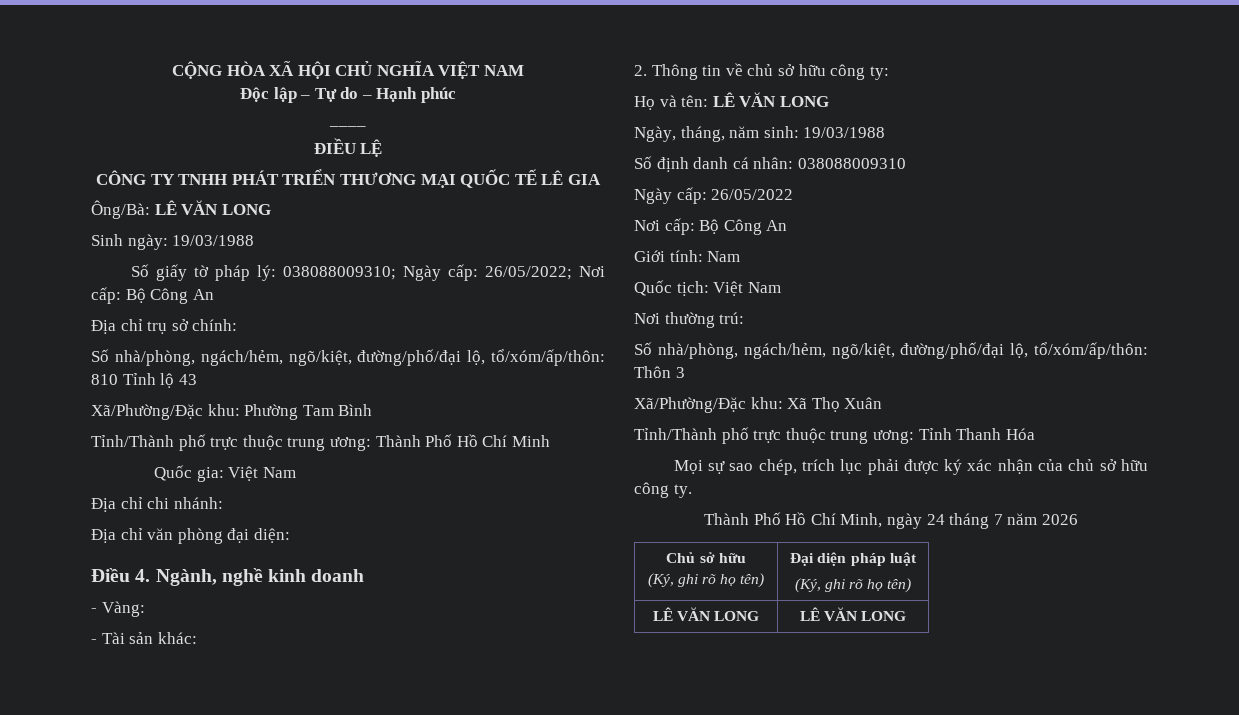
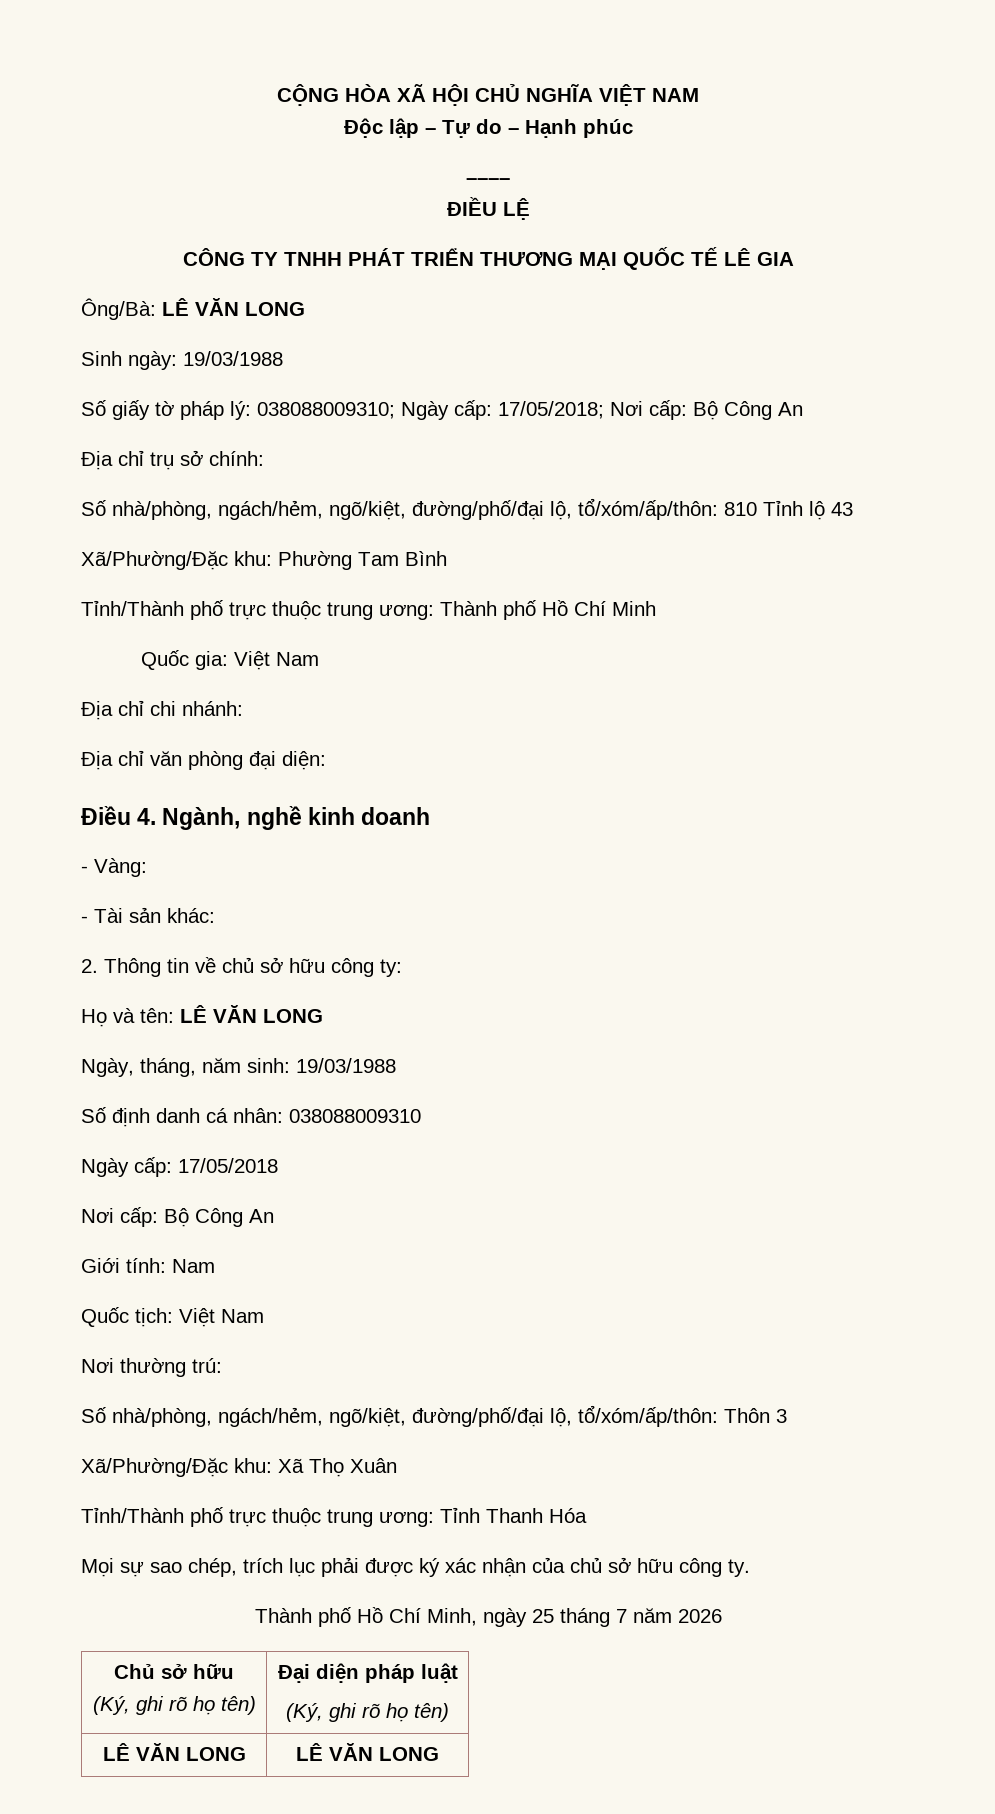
[484,266,572,280] 26/05/2022; -> [498,401,604,419] 17/05/2018;
[425,434,453,447] Phố -> [503,600,536,620] phố
[711,189,794,200] 26/05/2022 -> [178,1158,278,1173] 17/05/2018
[753,512,781,525] Phố -> [317,1607,351,1627] phố
[926,514,945,525] 24 -> [531,1609,554,1623] 25

